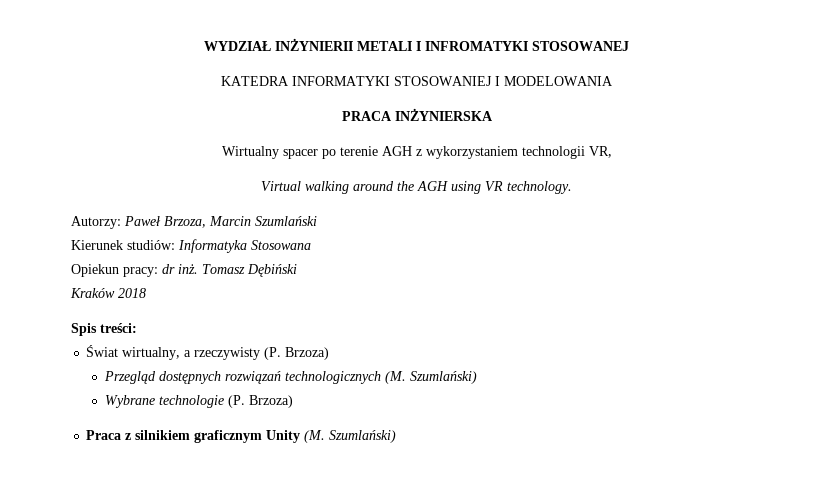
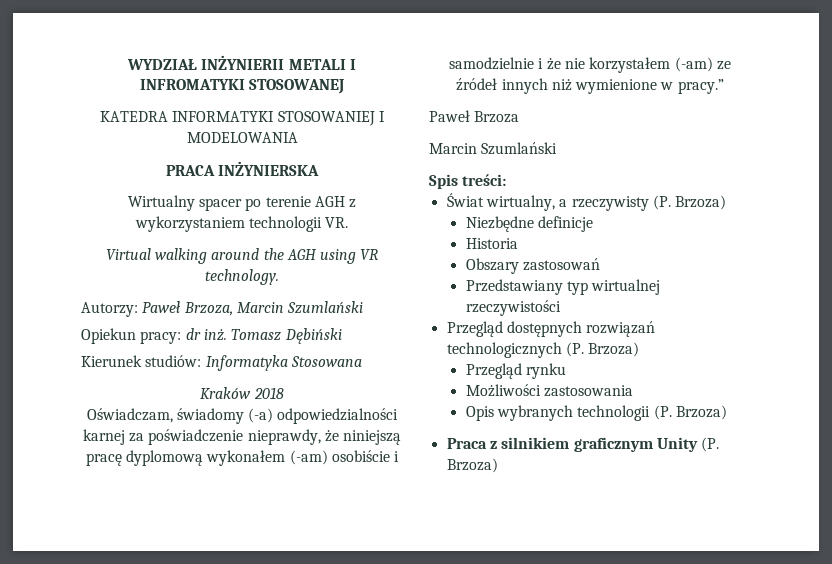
[588,146,612,158] VR, -> [325,217,349,228] VR.
[71,239,311,253] // Kierunek studiów: Informatyka Stosowana -> (364, 307) none
[70,288,146,298] Kraków 2018 -> [81,355,362,371] [200,387,284,399] [86,408,399,424] [82,429,402,445] [85,450,400,466] [449,57,731,73] [456,78,724,94] [429,110,520,123] [429,142,558,155] Kierunek studiów: Informatyka Stosowana // Kraków 2018 // Oświadczam, świadomy (-a) odpowiedzialności karnej za poświadczenie nieprawdy, że niniejszą pracę dyplomową wykonałem (-am) osobiście i samodzielnie i że nie korzystałem (-am) ze źródeł innych niż wymienione w pracy.” // Paweł Brzoza // Marcin Szumlański
[103,371,477,384] [104,395,224,408] Przegląd dostępnych rozwiązań technologicznych (M. Szumlański) // Wybrane technologie -> [465,216,594,232] [465,238,518,249] [465,258,601,274] [465,279,661,295] [465,300,561,316] [446,321,656,337] [446,342,640,358] [465,363,567,379] [465,384,634,397] [465,405,651,421] Niezbędne definicje // Historia // Obszary zastosowań // Przedstawiany typ wirtualnej rzeczywistości // Przegląd dostępnych rozwiązań technologicznych (P. Brzoza) // Przegląd rynku // Możliwości zastosowania // Opis wybranych technologii
[304,430,397,443] (M. Szumlański) -> [701,437,720,452] [446,458,498,473] (P. Brzoza)

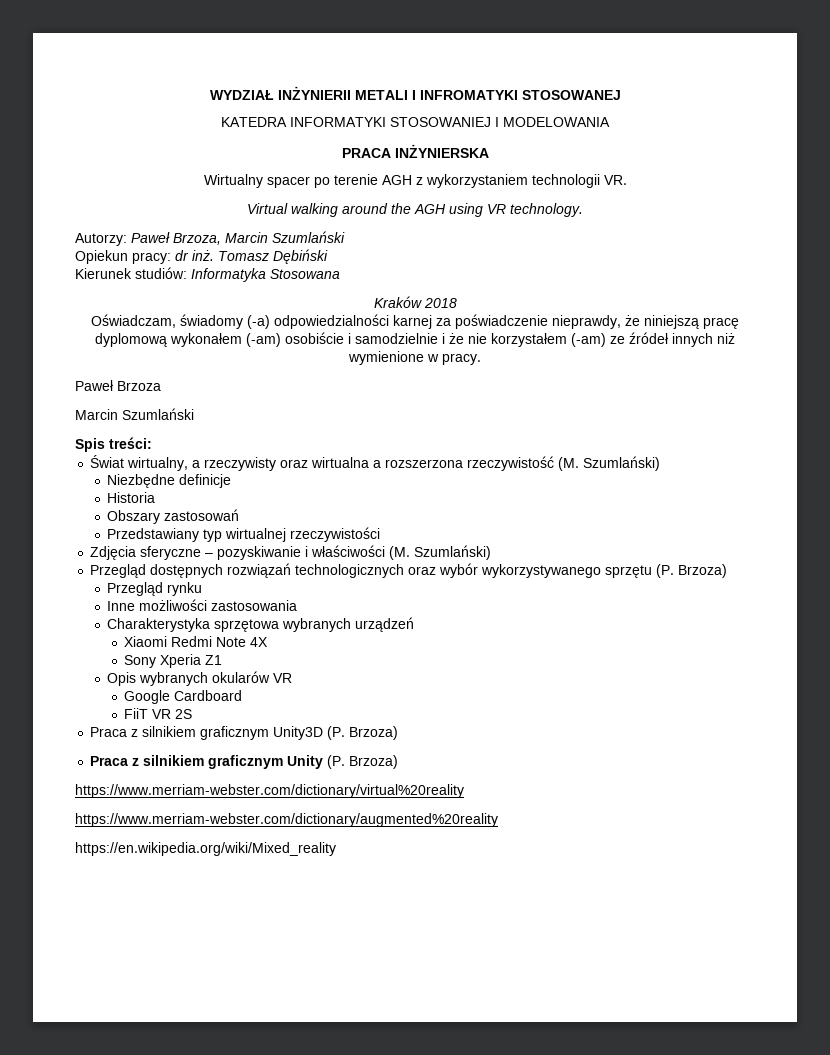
[677,79,724,94] pracy.” -> [442,353,481,365] pracy.
[652,195,727,210] (P. Brzoza) -> [280,456,661,471] oraz wirtualna a rozszerzona rzeczywistość (M. Szumlański)
(561, 308) none -> [90,545,492,560] // Zdjęcia sferyczne – pozyskiwanie i właściwości (M. Szumlański)
(562, 350) none -> [408,563,653,578] oraz wybór wykorzystywanego sprzętu
[465,384,541,397] Możliwości -> [107,599,208,611] Inne możliwości
[465,405,651,421] Opis wybranych technologii -> [107,617,415,632] [124,636,269,647] [124,654,223,668] [107,671,293,686] [124,690,243,704] [124,708,193,719] [90,726,324,740] Charakterystyka sprzętowa wybranych urządzeń // Xiaomi Redmi Note 4X // Sony Xperia Z1 // Opis wybranych okularów VR // Google Cardboard // FiiT VR 2S // Praca z silnikiem graficznym Unity3D
(498, 465) none -> [75,784,464,798] [75,813,498,827] [75,842,336,856] // https://www.merriam-webster.com/dictionary/virtual%20reality // https://www.merriam-webster.com/dictionary/augmented%20reality // https://en.wikipedia.org/wiki/Mixed_reality

